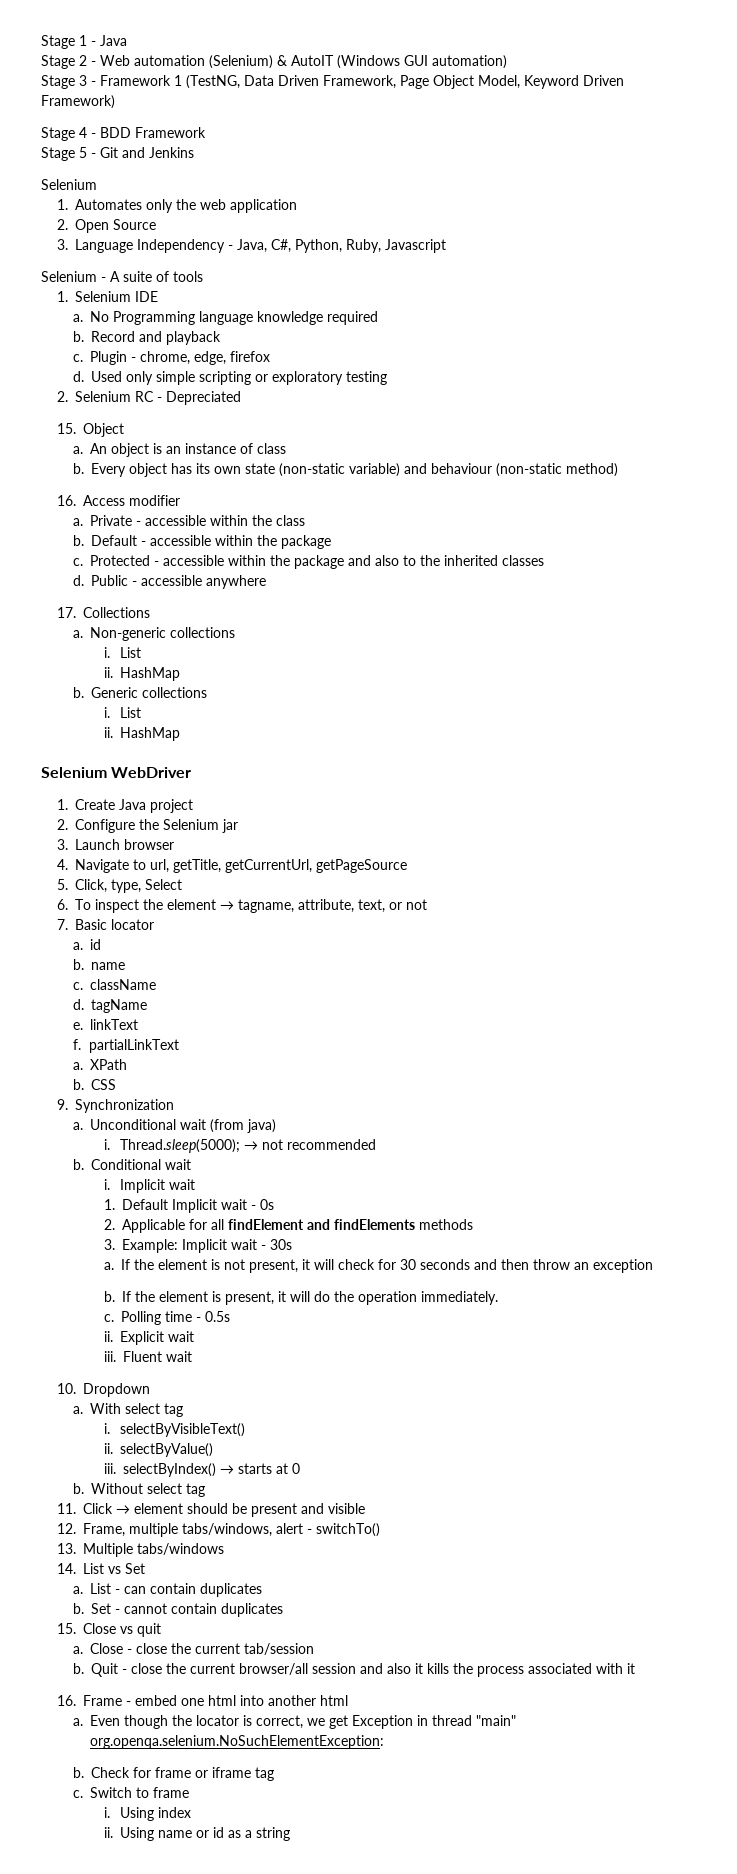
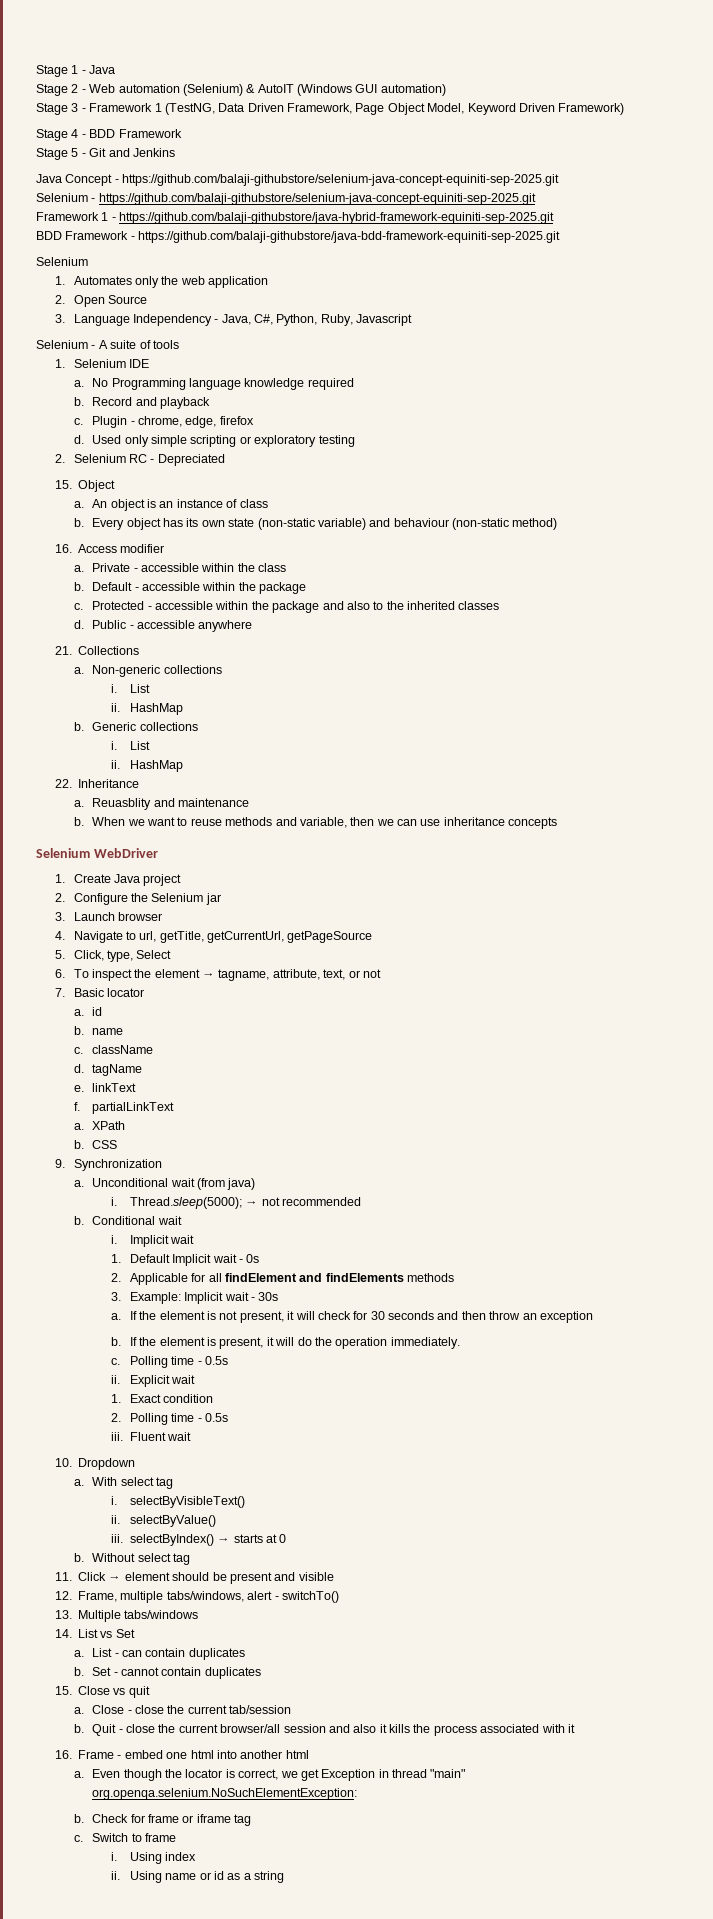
(194, 152) none -> [36,174,560,186] [36,193,536,205] [36,212,555,224] [36,231,561,243] // Java Concept - https://github.com/balaji-githubstore/selenium-java-concept-equiniti-sep-2025.git // Selenium - https://github.com/balaji-githubstore/selenium-java-concept-equiniti-sep-2025.git // Framework 1 - https://github.com/balaji-githubstore/java-hybrid-framework-equiniti-sep-2025.git // BDD Framework - https://github.com/balaji-githubstore/java-bdd-framework-equiniti-sep-2025.git
[56,607,76,618] 17. -> [54,646,72,655] 21.
(181, 734) none -> [54,779,140,788] [73,798,250,810] [73,817,558,829] // 22. Inheritance // a. Reuasblity and maintenance // b. When we want to reuse methods and variable, then we can use inheritance concepts
(195, 1336) none -> [111,1394,214,1403] [111,1413,229,1425] // 1. Exact condition // 2. Polling time - 0.5s

